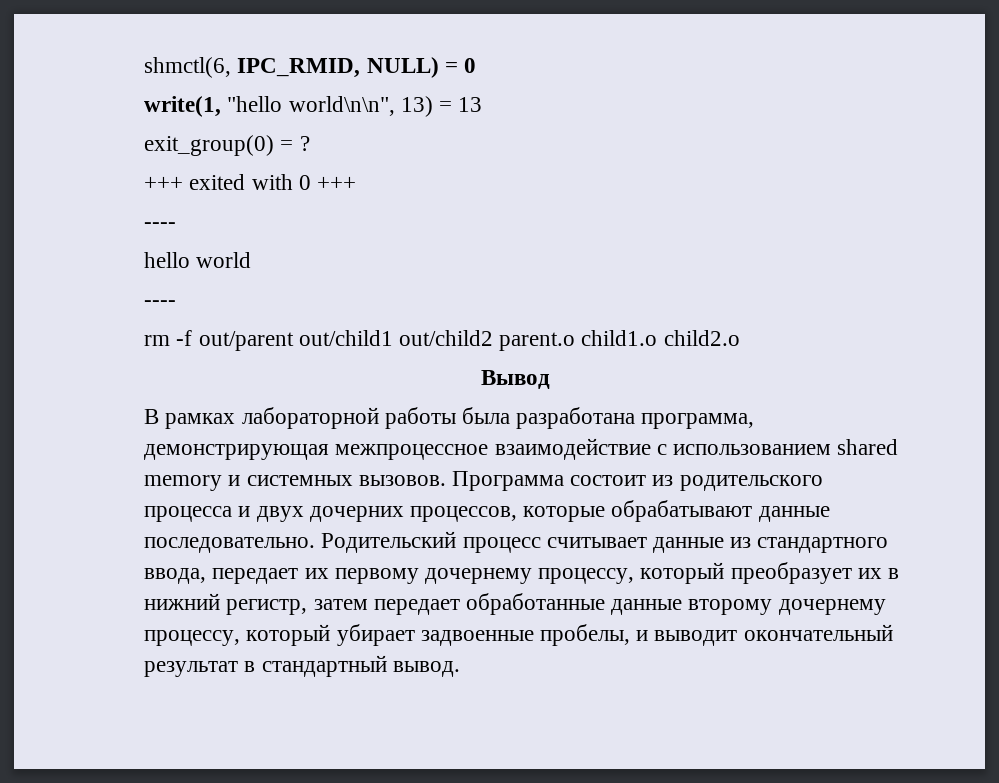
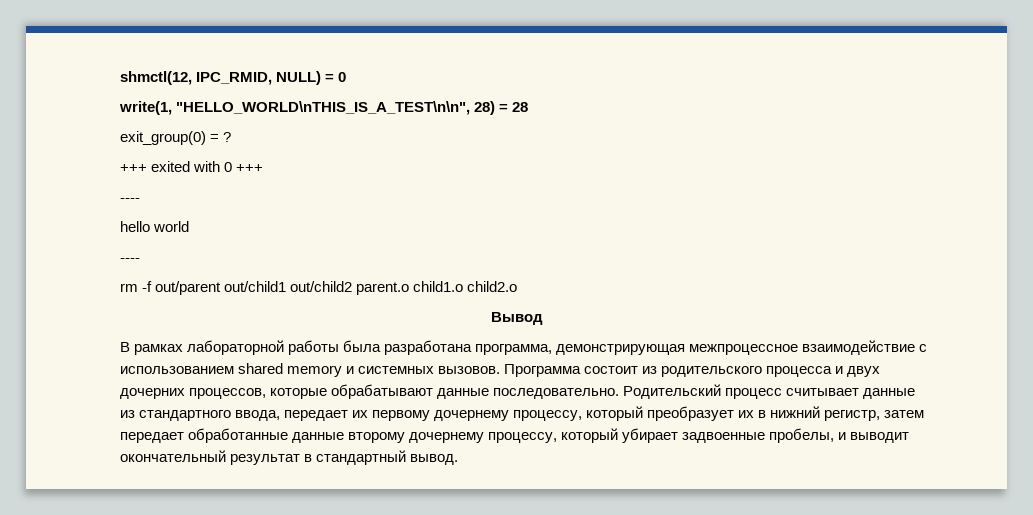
[144,57,232,78] shmctl(6, -> [119,71,192,85] shmctl(12,
[227,96,483,117] "hello world\n\n", 13) = 13 -> [175,101,528,115] "HELLO_WORLD\nTHIS_IS_A_TEST\n\n", 28) = 28

